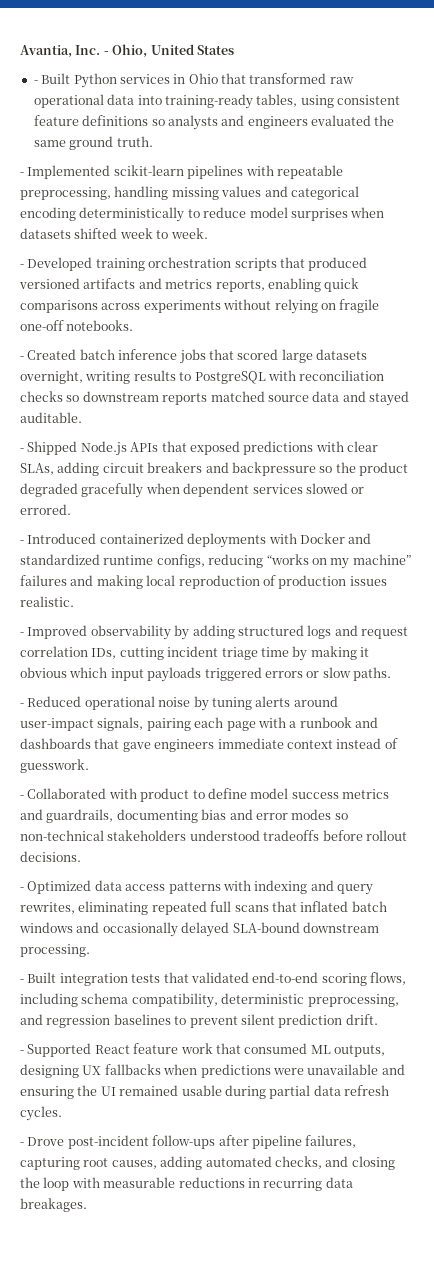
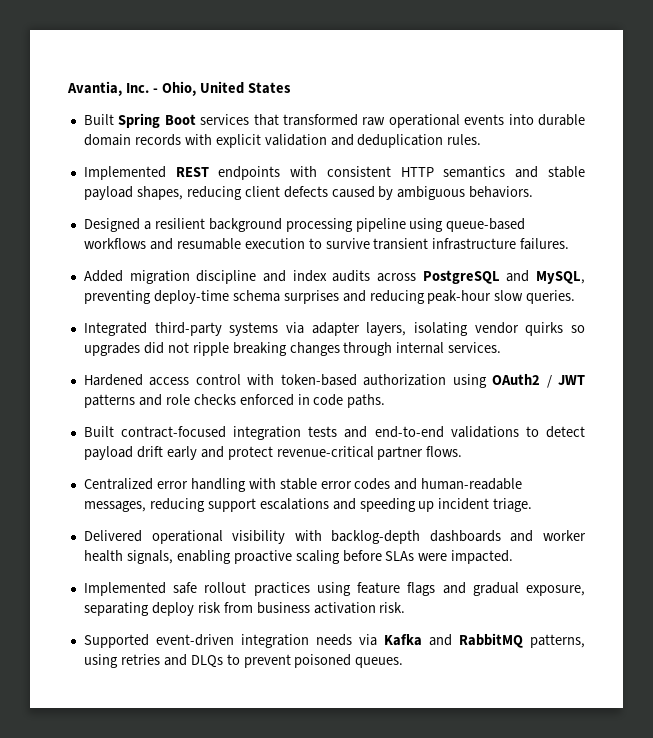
[33,73,354,88] [33,94,400,109] [33,115,395,130] [33,136,153,150] [20,165,343,179] [20,186,359,200] [20,207,385,222] [20,228,208,239] [20,257,368,271] [19,278,360,292] [20,299,380,314] [20,320,134,331] [20,349,367,364] [20,370,385,384] [20,391,409,406] [20,412,82,423] [20,441,378,456] [20,462,408,476] [20,483,365,498] [20,504,71,515] [20,533,372,548] [20,554,411,569] [20,575,387,589] [20,596,74,607] [20,625,408,640] [20,646,369,661] [20,667,391,682] [20,696,338,711] [20,717,378,731] [20,738,398,752] [20,759,89,773] [20,788,389,802] [20,809,348,823] [20,830,407,841] [20,851,81,862] [20,880,373,895] [20,901,387,915] [19,922,379,937] [20,944,90,957] [20,972,406,986] [20,993,399,1008] [20,1014,378,1028] [20,1043,385,1057] [20,1064,405,1078] [20,1085,389,1099] [20,1106,62,1121] [20,1135,357,1149] [20,1156,395,1170] [20,1177,353,1191] [20,1198,87,1212] - Built Python services in Ohio that transformed raw operational data into training-ready tables, using consistent feature definitions so analysts and engineers evaluated the same ground truth. // - Implemented scikit-learn pipelines with repeatable preprocessing, handling missing values and categorical encoding deterministically to reduce model surprises when datasets shifted week to week. // - Developed training orchestration scripts that produced versioned artifacts and metrics reports, enabling quick comparisons across experiments without relying on fragile one-off notebooks. // - Created batch inference jobs that scored large datasets overnight, writing results to PostgreSQL with reconciliation checks so downstream reports matched source data and stayed auditable. // - Shipped Node.js APIs that exposed predictions with clear SLAs, adding circuit breakers and backpressure so the product degraded gracefully when dependent services slowed or errored. // - Introduced containerized deployments with Docker and standardized runtime configs, reducing “works on my machine” failures and making local reproduction of production issues realistic. // - Improved observability by adding structured logs and request correlation IDs, cutting incident triage time by making it obvious which input payloads triggered errors or slow paths. // - Reduced operational noise by tuning alerts around user-impact signals, pairing each page with a runbook and dashboards that gave engineers immediate context instead of guesswork. // - Collaborated with product to define model success metrics and guardrails, documenting bias and error modes so non-technical stakeholders understood tradeoffs before rollout decisions. // - Optimized data access patterns with indexing and query rewrites, eliminating repeated full scans that inflated batch windows and occasionally delayed SLA-bound downstream processing. // - Built integration tests that validated end-to-end scoring flows, including schema compatibility, deterministic preprocessing, and regression baselines to prevent silent prediction drift. // - Supported React feature work that consumed ML outputs, designing UX fallbacks when predictions were unavailable and ensuring the UI remained usable during partial data refresh cycles. // - Drove post-incident follow-ups after pipeline failures, capturing root causes, adding automated checks, and closing the loop with measurable reductions in recurring data breakages. -> [83,113,586,128] [83,134,482,148] [83,166,586,180] [83,186,534,200] [83,218,526,232] [83,238,570,250] [83,270,585,284] [83,290,576,304] [83,322,585,336] [83,342,502,356] [83,374,585,388] [83,394,386,408] [83,426,586,440] [83,446,463,460] [83,478,523,492] [83,498,533,512] [83,530,586,544] [83,550,514,564] [83,582,585,596] [83,602,406,616] [83,633,586,648] [83,654,404,668] Built Spring Boot services that transformed raw operational events into durable domain records with explicit validation and deduplication rules. // Implemented REST endpoints with consistent HTTP semantics and stable payload shapes, reducing client defects caused by ambiguous behaviors. // Designed a resilient background processing pipeline using queue-based workflows and resumable execution to survive transient infrastructure failures. // Added migration discipline and index audits across PostgreSQL and MySQL, preventing deploy-time schema surprises and reducing peak-hour slow queries. // Integrated third-party systems via adapter layers, isolating vendor quirks so upgrades did not ripple breaking changes through internal services. // Hardened access control with token-based authorization using OAuth2 / JWT patterns and role checks enforced in code paths. // Built contract-focused integration tests and end-to-end validations to detect payload drift early and protect revenue-critical partner flows. // Centralized error handling with stable error codes and human-readable messages, reducing support escalations and speeding up incident triage. // Delivered operational visibility with backlog-depth dashboards and worker health signals, enabling proactive scaling before SLAs were impacted. // Implemented safe rollout practices using feature flags and gradual exposure, separating deploy risk from business activation risk. // Supported event-driven integration needs via Kafka and RabbitMQ patterns, using retries and DLQs to prevent poisoned queues.

